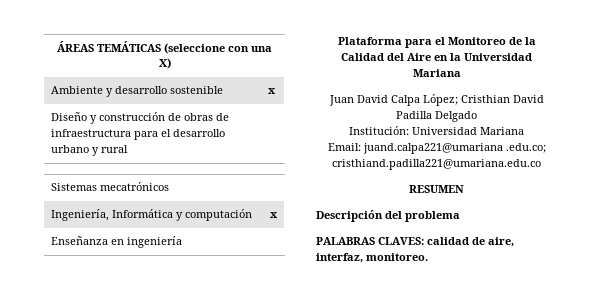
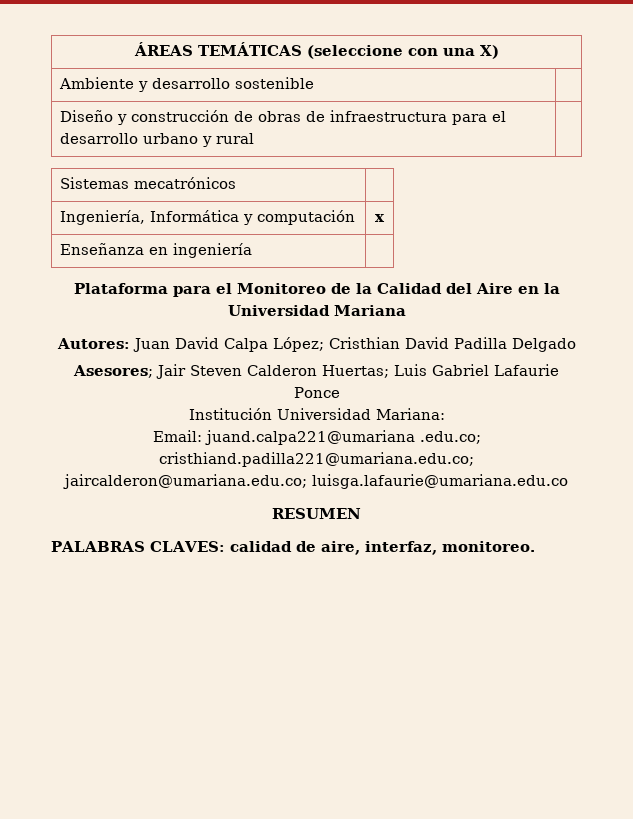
[268,88,277,94] x -> (314, 83) none
(461, 73) none -> [56,338,130,349] Autores:
[349,126,524,135] [327,143,546,154] [332,159,541,170] [409,185,464,193] [316,210,460,222] Institución: Universidad Mariana // Email: juand.calpa221@umariana .edu.co; cristhiand.padilla221@umariana.edu.co // RESUMEN // Descripción del problema -> [73,364,559,379] [293,387,340,398] [188,408,445,420] [152,430,481,445] [159,452,474,467] [63,474,568,489] [272,508,361,519] Asesores; Jair Steven Calderon Huertas; Luis Gabriel Lafaurie Ponce // Institución Universidad Mariana: // Email: juand.calpa221@umariana .edu.co; cristhiand.padilla221@umariana.edu.co; jaircalderon@umariana.edu.co; luisga.lafaurie@umariana.edu.co // RESUMEN

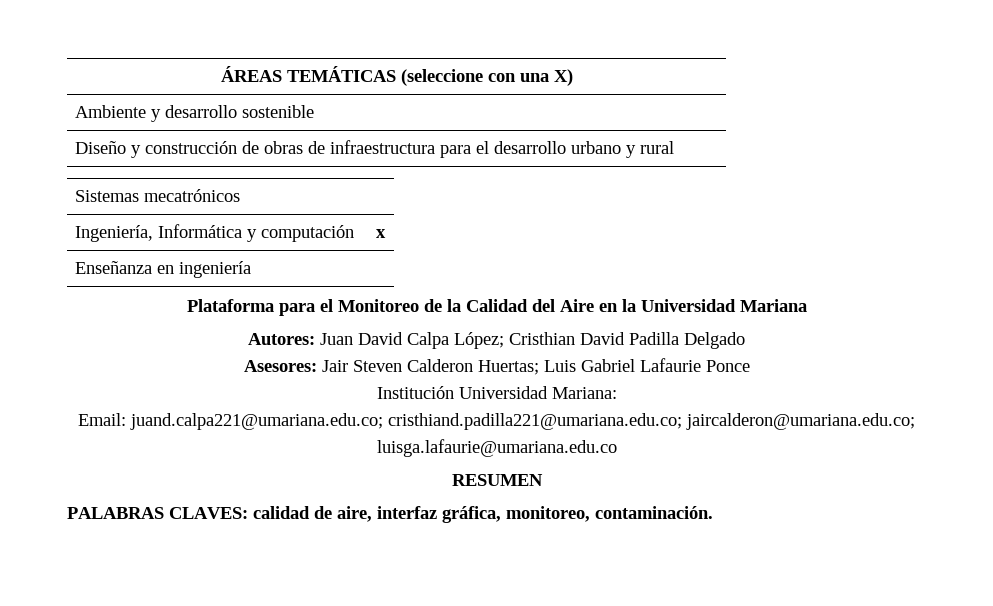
[73,365,153,378] Asesores; -> [243,360,317,372] Asesores:
[204,430,481,445] juand.calpa221@umariana .edu.co; -> [130,413,383,430] juand.calpa221@umariana.edu.co;
[364,541,535,555] interfaz, monitoreo. -> [377,506,713,523] interfaz gráfica, monitoreo, contaminación.

